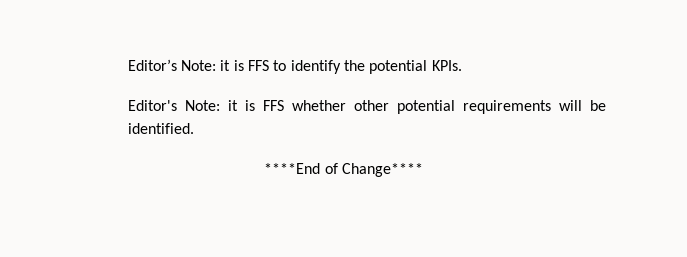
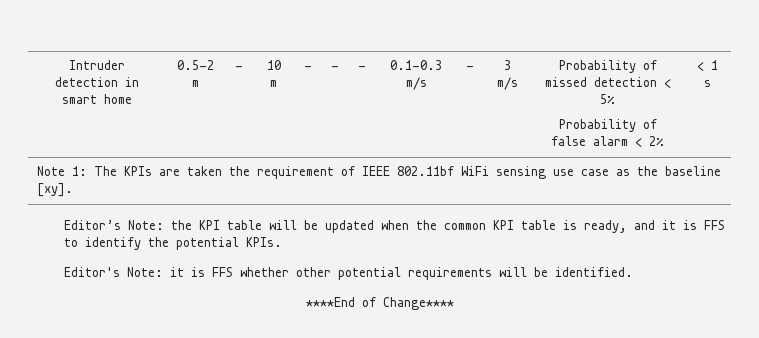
[127,59,217,71] Editor’s Note: -> [69,60,125,70] [55,77,139,87] [62,94,132,104] [177,60,214,70] [192,80,199,87] [235,66,243,70] [266,60,281,70] [270,80,277,87] [304,66,312,70] [331,66,339,70] [358,66,366,70] [390,60,442,70] [405,77,427,90] [466,66,474,70] [503,60,511,70] [496,77,518,90] [558,60,657,73] [544,77,671,88] [600,94,615,104] [558,119,657,132] [551,136,664,147] [697,60,718,71] [704,80,711,87] [37,166,722,179] [37,183,74,197] [63,220,655,233] Intruder detection in smart home | 0.5-2 m | - | 10 m | - | - | - | 0.1-0.3 m/s | - | 3 m/s | Probability of missed detection < 5% // Probability of false alarm < 2% | < 1 s // Note 1: The KPIs are taken the requirement of IEEE 802.11bf WiFi sensing use case as the baseline [xy]. // Editor’s Note: the KPI table will be updated when the common KPI table is ready, and

